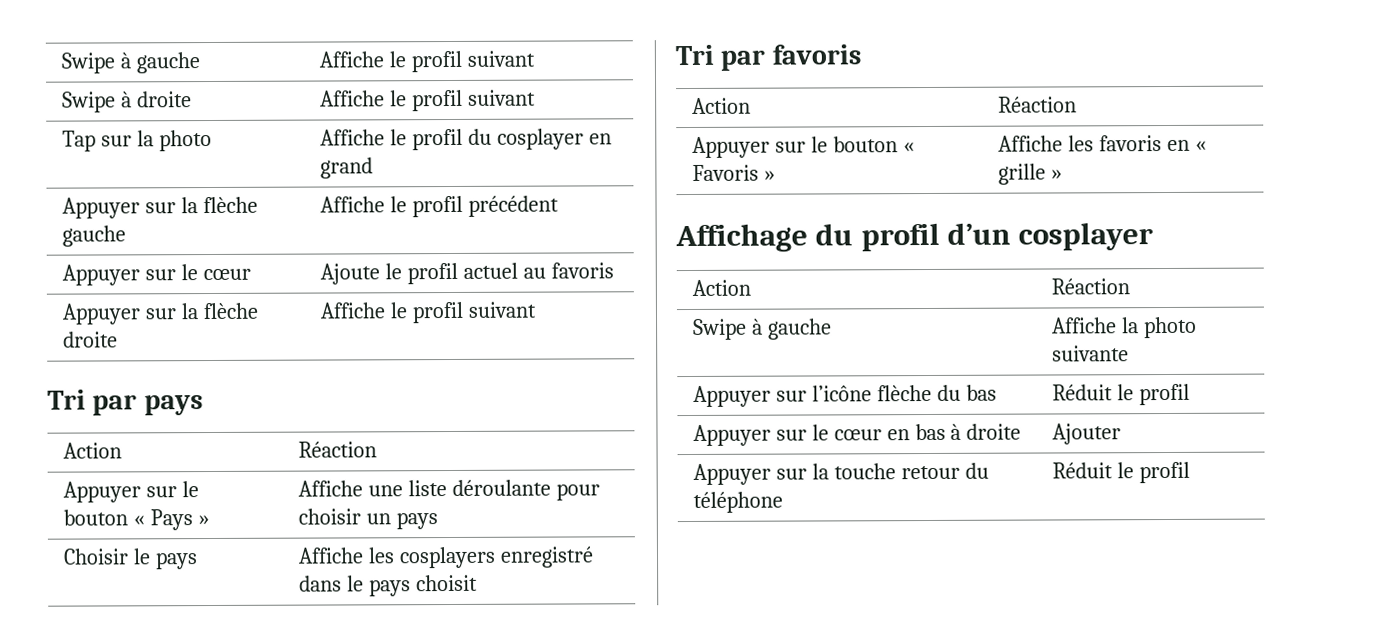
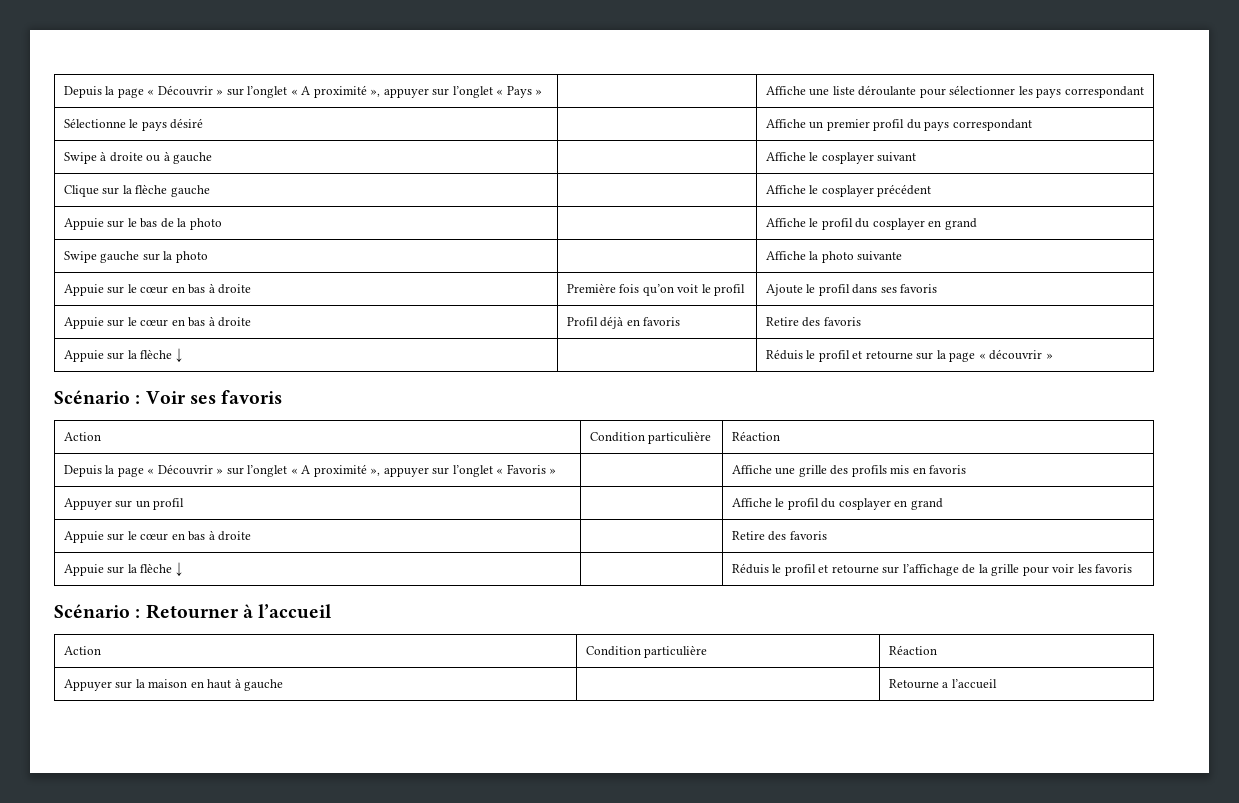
[60,52,200,74] [318,50,535,73] Swipe à gauche | Affiche le profil suivant -> [63,85,543,98] [765,85,1144,98] [63,118,204,131] [765,119,1032,131] Depuis la page « Découvrir » sur l’onglet « A proximité », appuyer sur l’onglet « Pays » | | Affiche une liste déroulante pour sélectionner les pays correspondant // Sélectionne le pays désiré | | Affiche un premier profil du pays correspondant
[319,89,536,112] [61,130,212,152] [319,128,612,151] [319,157,373,179] [61,196,258,219] [61,225,126,247] [319,195,559,218] [61,264,251,286] [319,262,614,285] [61,302,259,325] [62,331,118,348] [319,301,536,324] [47,389,203,416] [62,442,122,459] [297,441,377,458] [62,481,199,503] [62,509,210,531] [297,479,600,501] [297,508,438,530] [62,548,198,570] [297,546,594,569] [298,574,478,597] [675,44,861,71] [691,97,751,114] [997,96,1077,113] [691,136,915,158] [691,164,776,181] [997,135,1207,152] [997,163,1063,185] [675,222,1155,253] [691,279,751,296] [1050,278,1130,295] [692,318,832,340] [1051,316,1197,339] [1051,345,1129,362] [692,384,997,407] [1051,383,1190,406] [692,423,1022,446] [1051,423,1121,445] [692,462,989,485] [692,491,783,513] [1051,461,1190,484] | Affiche le profil suivant // Tap sur la photo | Affiche le profil du cosplayer en grand // Appuyer sur la flèche gauche | Affiche le profil précédent // Appuyer sur le cœur | Ajoute le profil actuel au favoris // Appuyer sur la flèche droite | Affiche le profil suivant // Tri par pays // Action | Réaction // Appuyer sur le bouton « Pays » | Affiche une liste déroulante pour choisir un pays // Choisir le pays | Affiche les cosplayers enregistré dans le pays choisit // Tri par favoris // Action | Réaction // Appuyer sur le bouton « Favoris » | Affiche les favoris en « grille » // Affichage du profil d’un cosplayer // Action | Réaction // Swipe à gauche | Affiche la photo suivante // Appuyer sur l’icône flèche du bas | Réduit le profil // Appuyer sur le cœur en bas à droite | Ajouter // Appuyer sur la touche retour du téléphone | Réduit le profil -> [146,151,213,164] [765,152,917,164] [63,184,210,197] [765,184,932,197] [63,218,222,230] [765,218,977,230] [63,251,208,263] [765,251,903,263] [63,283,252,296] [566,283,746,296] [765,284,938,296] [63,316,252,329] [566,316,681,329] [765,317,861,327] [63,348,182,362] [765,349,1053,362] [54,390,283,404] [63,432,101,441] [589,431,712,444] [731,431,780,441] [63,464,557,477] [731,465,967,477] [63,498,185,510] [731,498,943,510] [63,530,252,543] [731,531,827,541] [63,562,182,576] [731,563,1133,576] [54,604,333,619] [63,646,101,655] [585,645,708,658] [888,645,937,655] [63,678,284,691] [888,679,997,689] ou à gauche | | Affiche le cosplayer suivant // Clique sur la flèche gauche | | Affiche le cosplayer précédent // Appuie sur le bas de la photo | | Affiche le profil du cosplayer en grand // Swipe gauche sur la photo | | Affiche la photo suivante // Appuie sur le cœur en bas à droite | Première fois qu’on voit le profil | Ajoute le profil dans ses favoris // Appuie sur le cœur en bas à droite | Profil déjà en favoris | Retire des favoris // Appuie sur la flèche ↓ | | Réduis le profil et retourne sur la page « découvrir » // Scénario : Voir ses favoris // Action | Condition particulière | Réaction // Depuis la page « Découvrir » sur l’onglet « A proximité », appuyer sur l’onglet « Favoris » | | Affiche une grille des profils mis en favoris // Appuyer sur un profil | | Affiche le profil du cosplayer en grand // Appuie sur le cœur en bas à droite | | Retire des favoris // Appuie sur la flèche ↓ | | Réduis le profil et retourne sur l’affichage de la grille pour voir les favoris // Scénario : Retourner à l’accueil // Action | Condition particulière | Réaction // Appuyer sur la maison en haut à gauche | | Retourne a l’accueil

